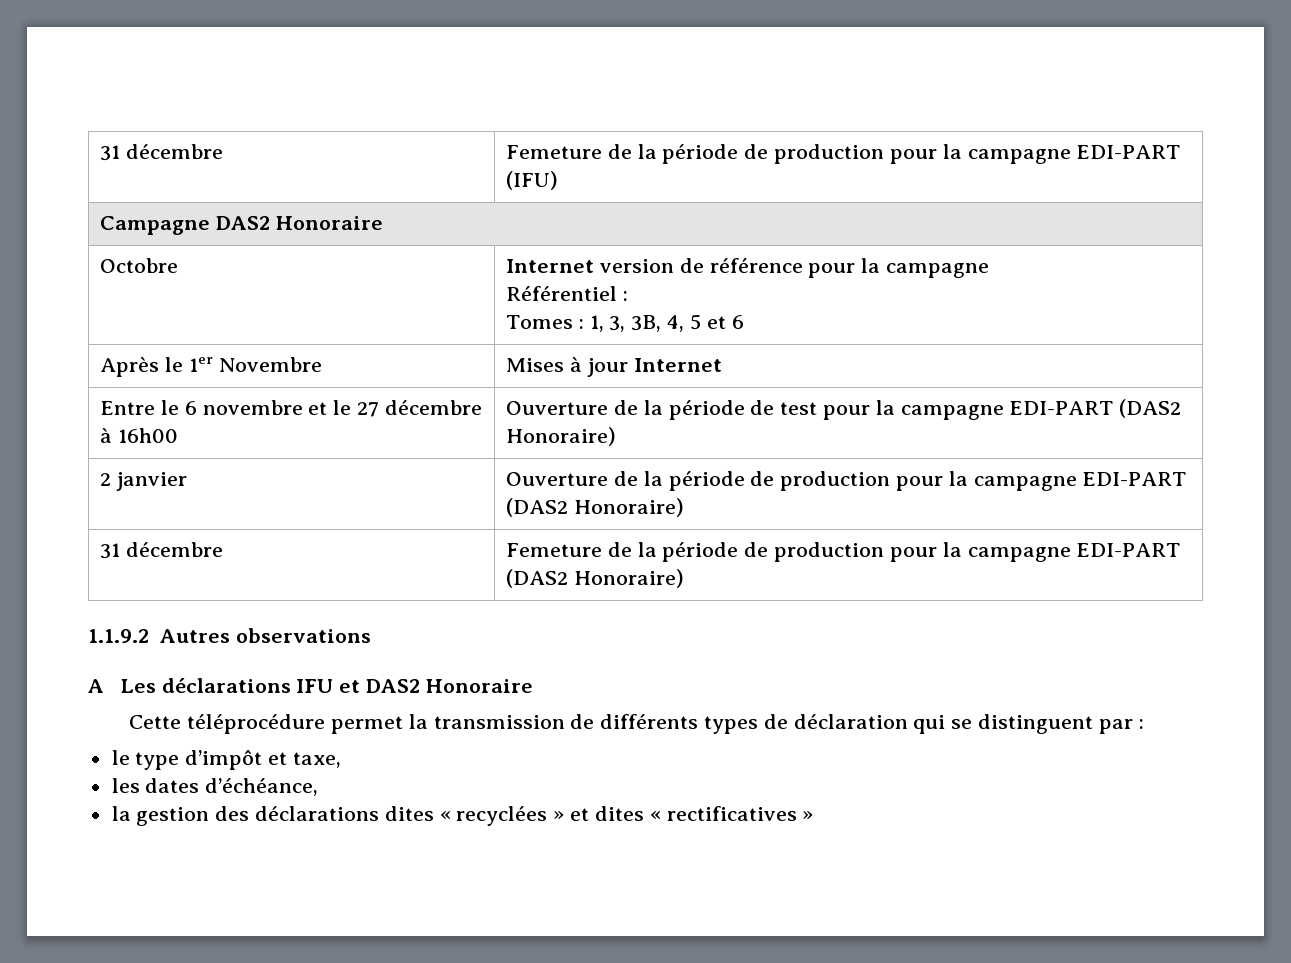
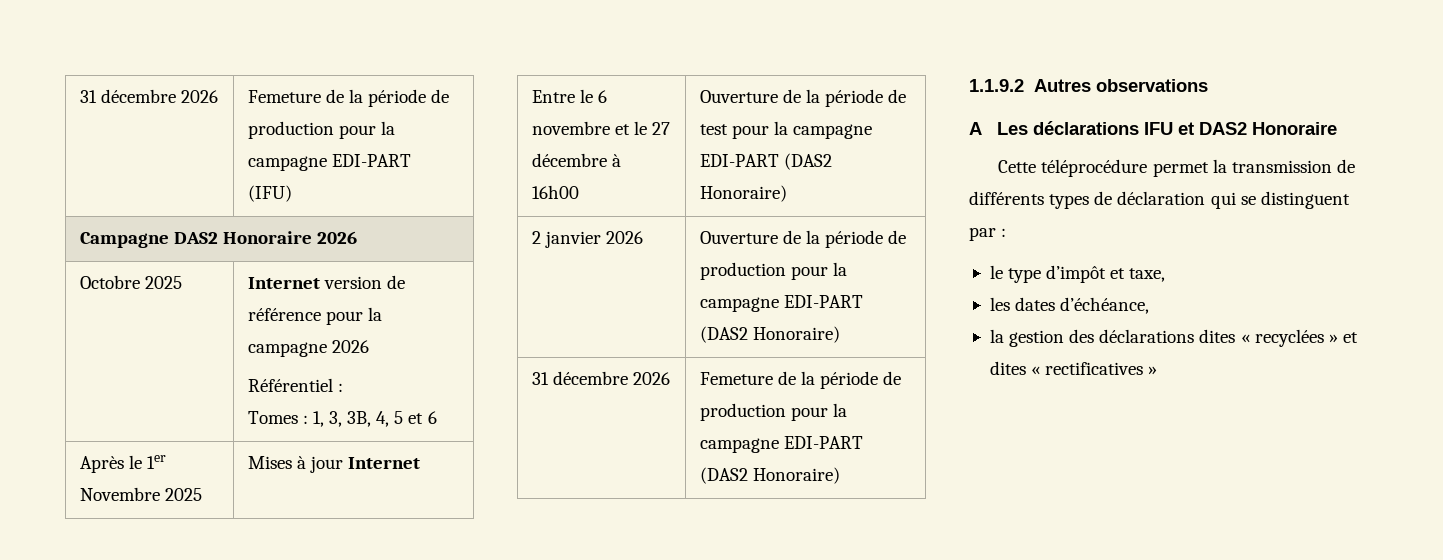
[100,144,223,161] 31 décembre -> [79,89,218,103] 31 décembre 2026
(383, 223) none -> [316,231,357,244] 2026
(179, 265) none -> [144,276,182,289] 2025
(989, 270) none -> [331,340,369,353] 2026
(322, 364) none -> [164,488,202,501] 2025
(187, 481) none -> [605,231,643,244] 2026
(223, 549) none -> [632,372,670,385] 2026

